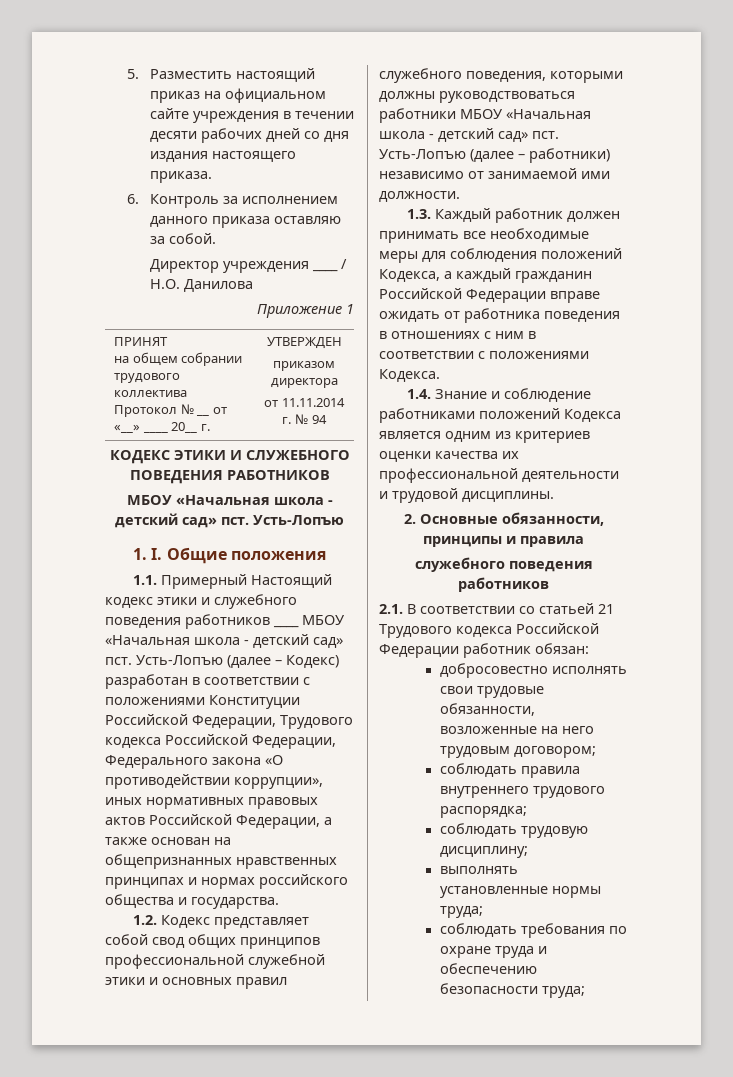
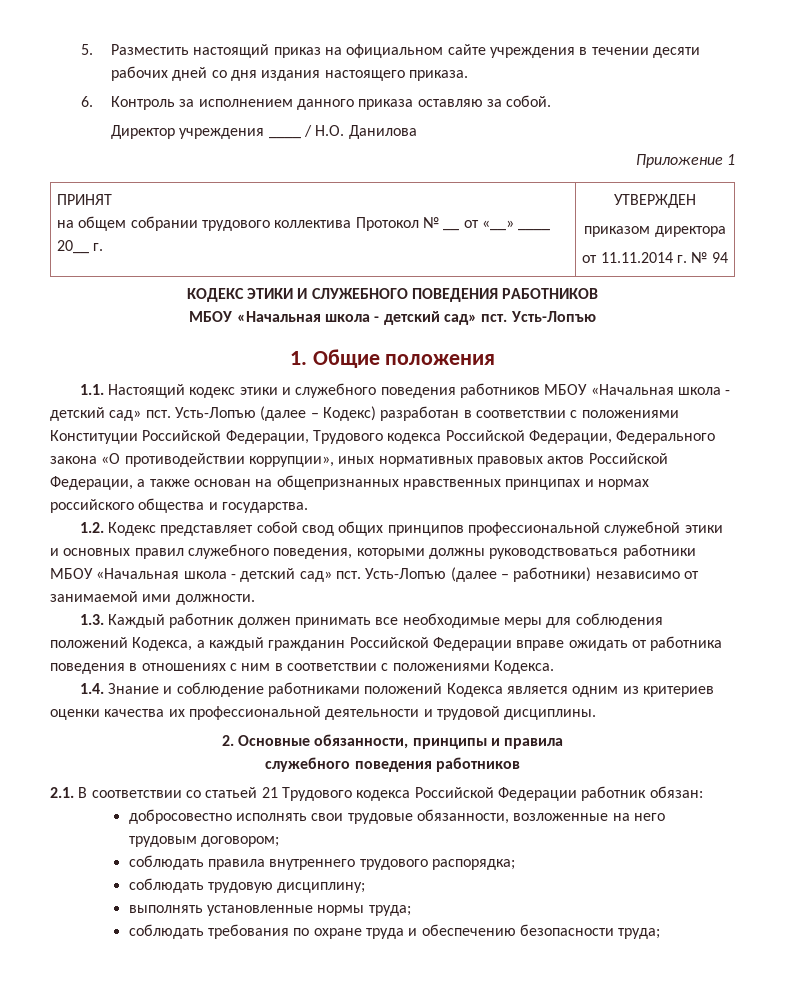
[151,548,163,560] I. -> (307, 358) none
[160,574,247,589] Примерный -> (104, 389) none
[273,625,299,628] ____ -> (541, 390) none

